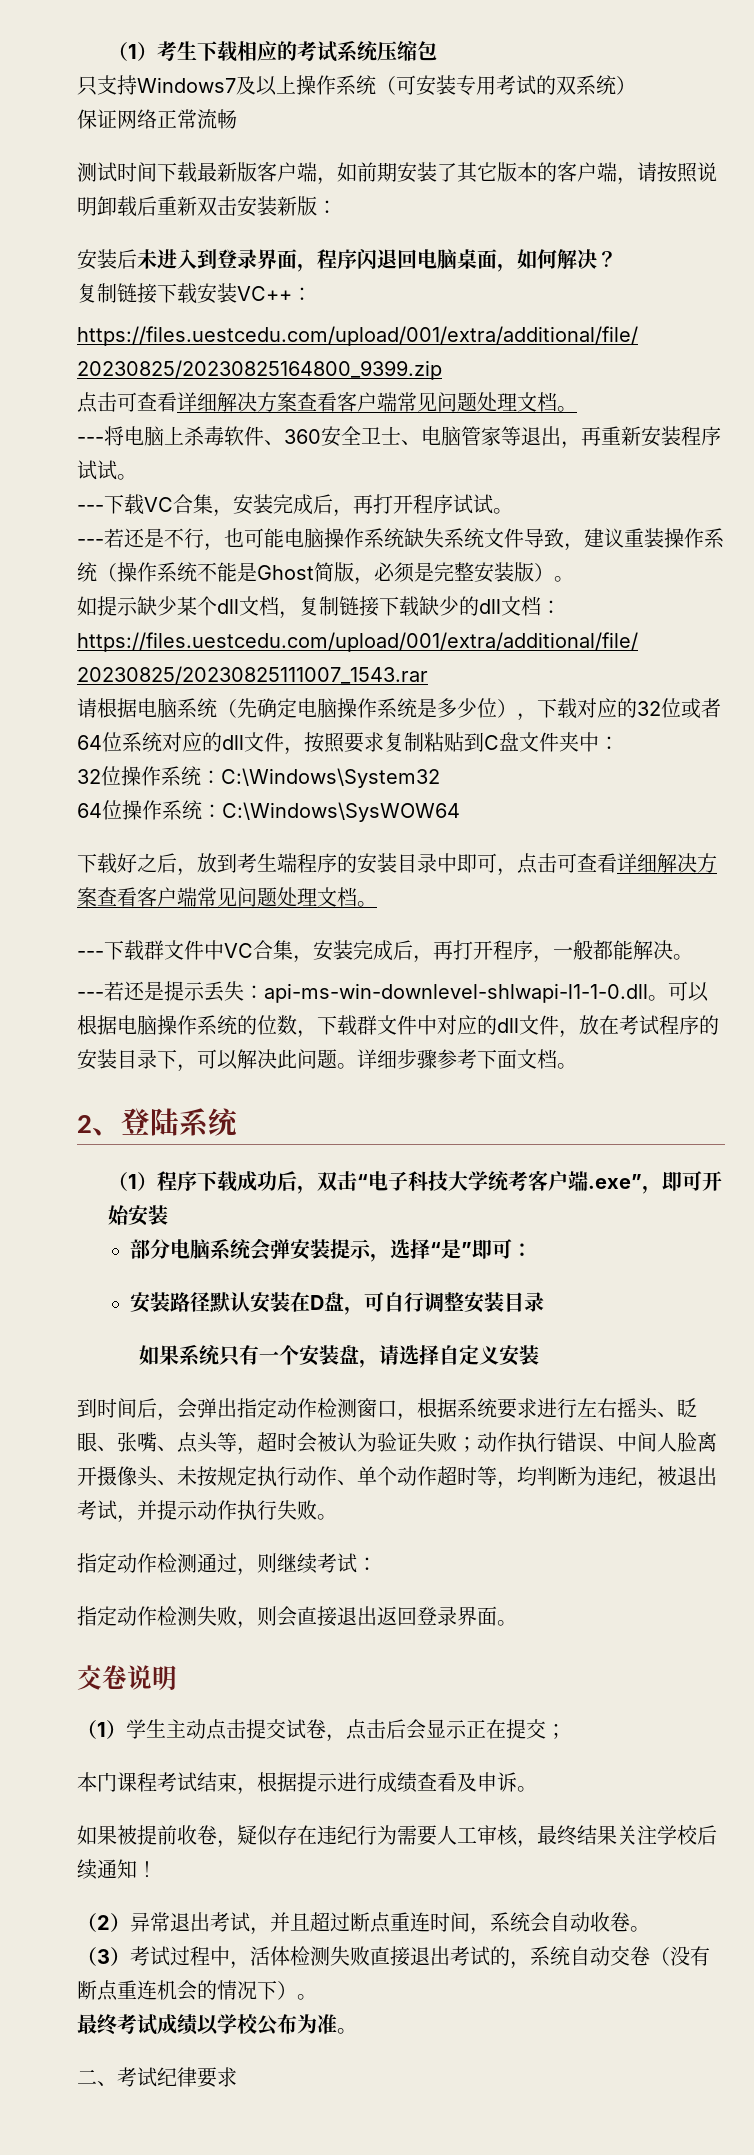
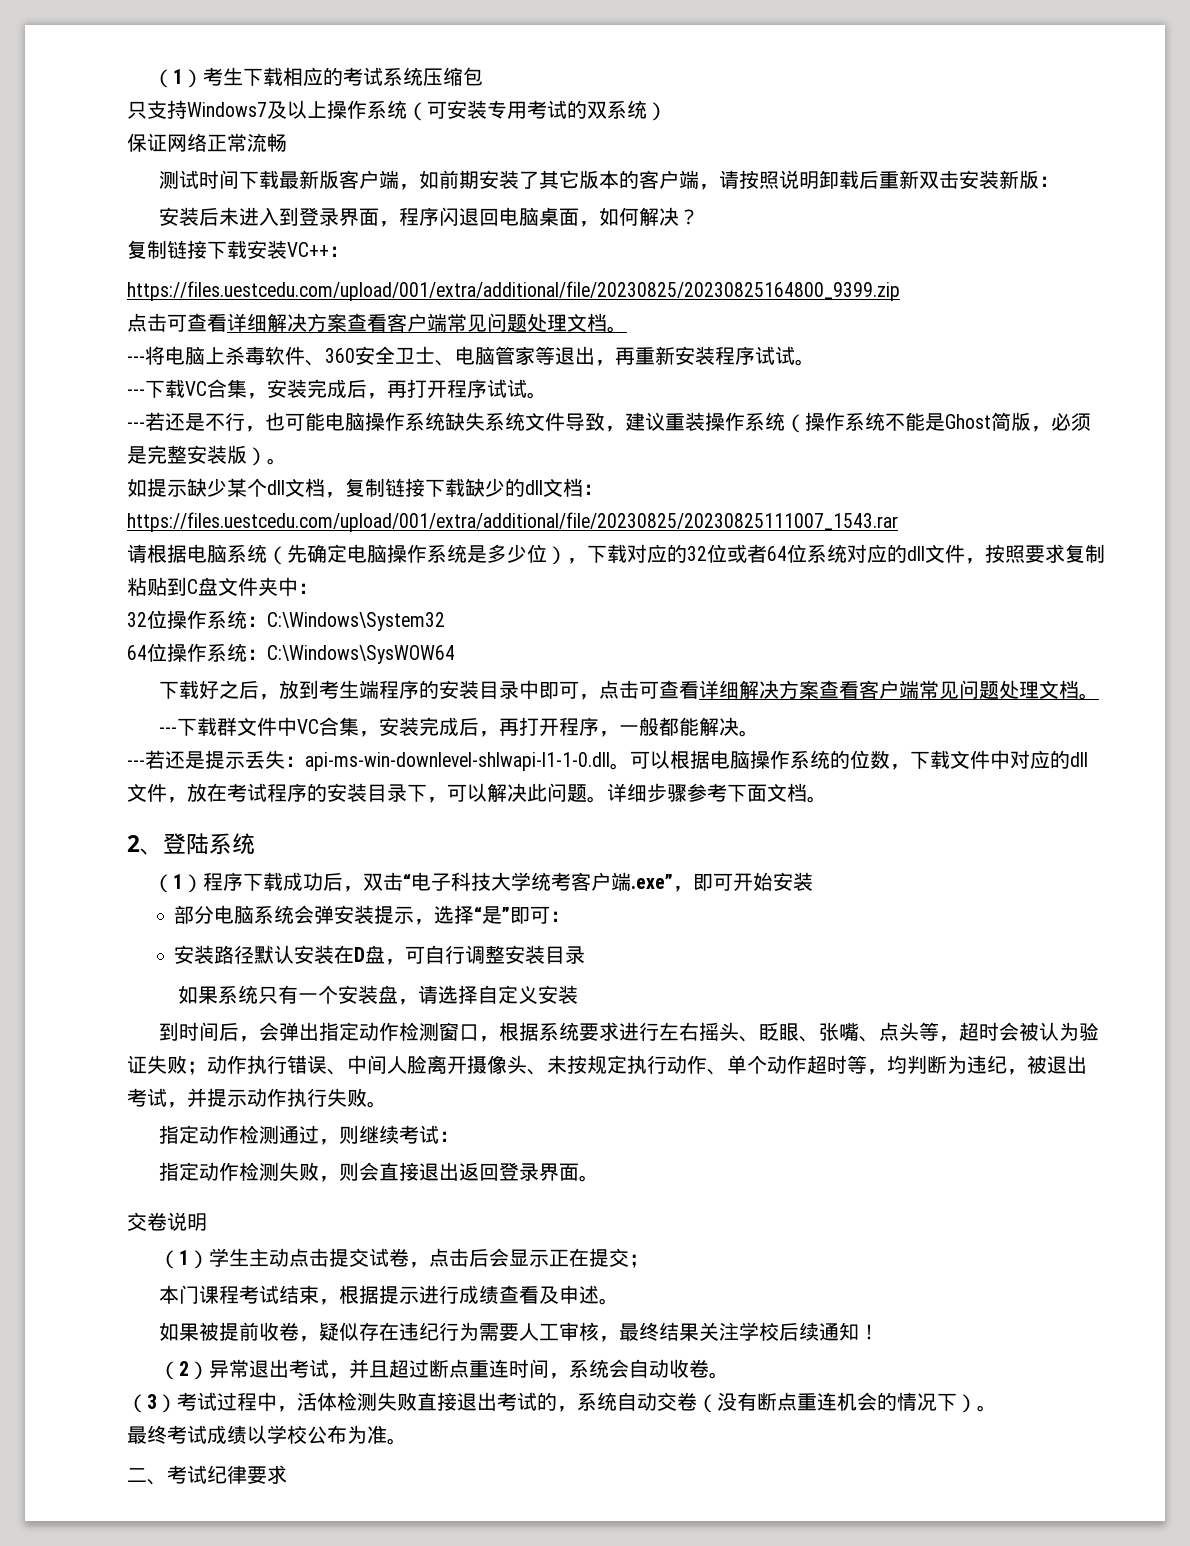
[357,1015,377,1035] 群 -> (950, 759) none
[497,1772,517,1792] 诉 -> [578,1285,599,1304] 述

